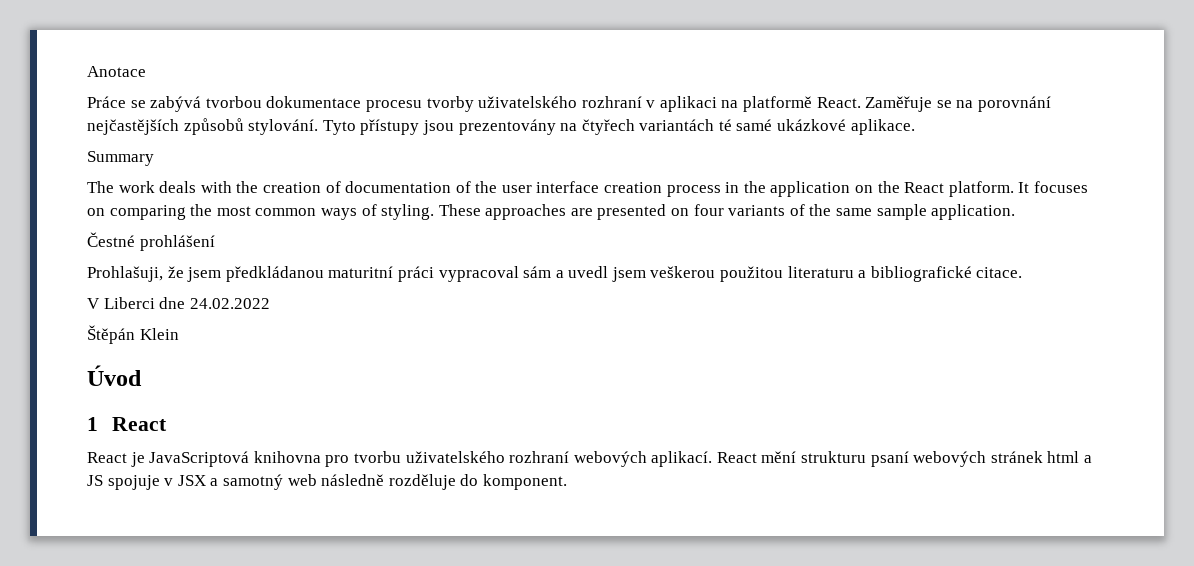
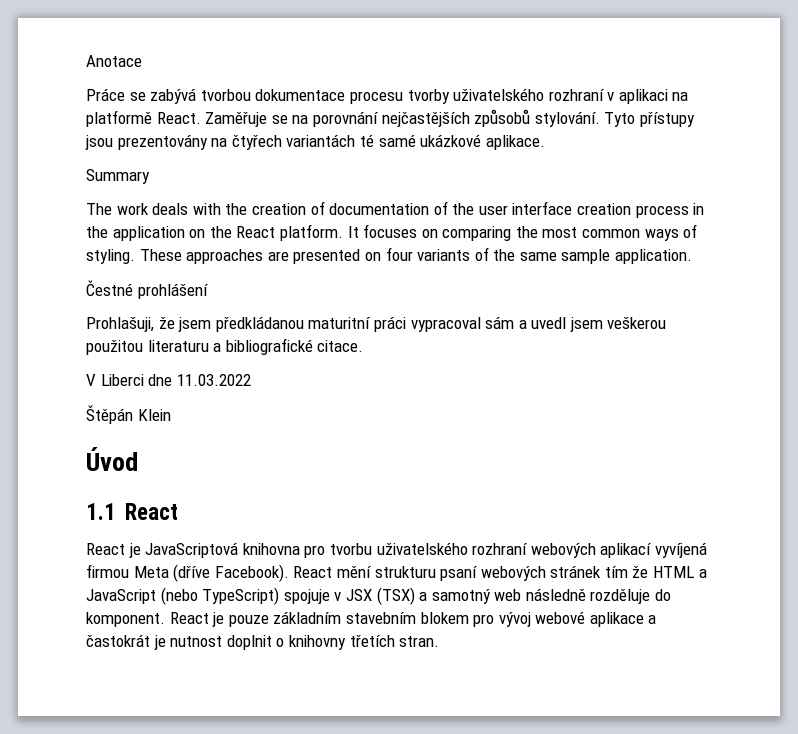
[189,298,270,309] 24.02.2022 -> [176,374,251,386] 11.03.2022
[87,417,98,431] 1 -> [86,503,116,520] 1.1
[651,451,713,467] aplikací. -> [600,542,707,558] [86,564,289,582] aplikací vyvíjená firmou Meta (dříve Facebook).
[1047,451,1093,463] [87,475,103,486] html a JS -> [604,566,707,578] [86,587,280,605] tím že HTML a JavaScript (nebo TypeScript)
(206, 480) none -> [376,587,415,605] (TSX)
(567, 482) none -> [169,611,657,627] [86,634,440,650] React je pouze základním stavebním blokem pro vývoj webové aplikace a častokrát je nutnost doplnit o knihovny třetích stran.

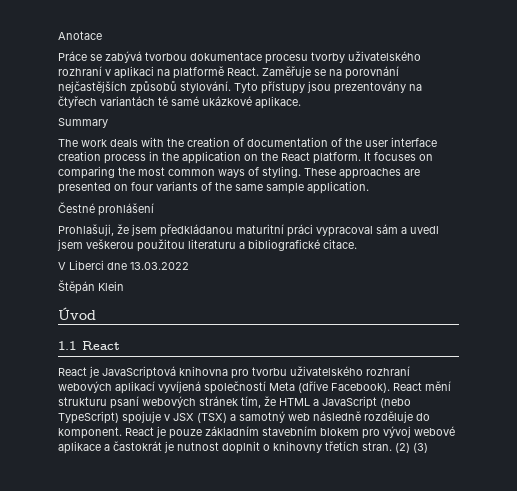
[176,374,251,386] 11.03.2022 -> [130,262,189,270] 13.03.2022
[86,564,129,578] firmou -> [204,381,266,394] společností
[604,566,628,578] tím -> [241,396,261,408] tím,
(440, 641) none -> [395,443,428,453] (2) (3)

